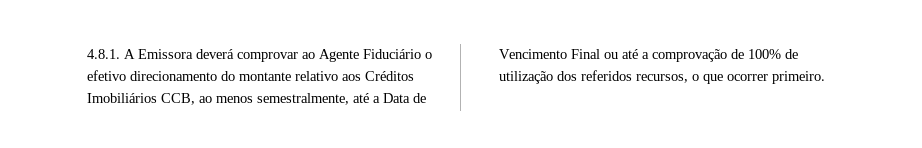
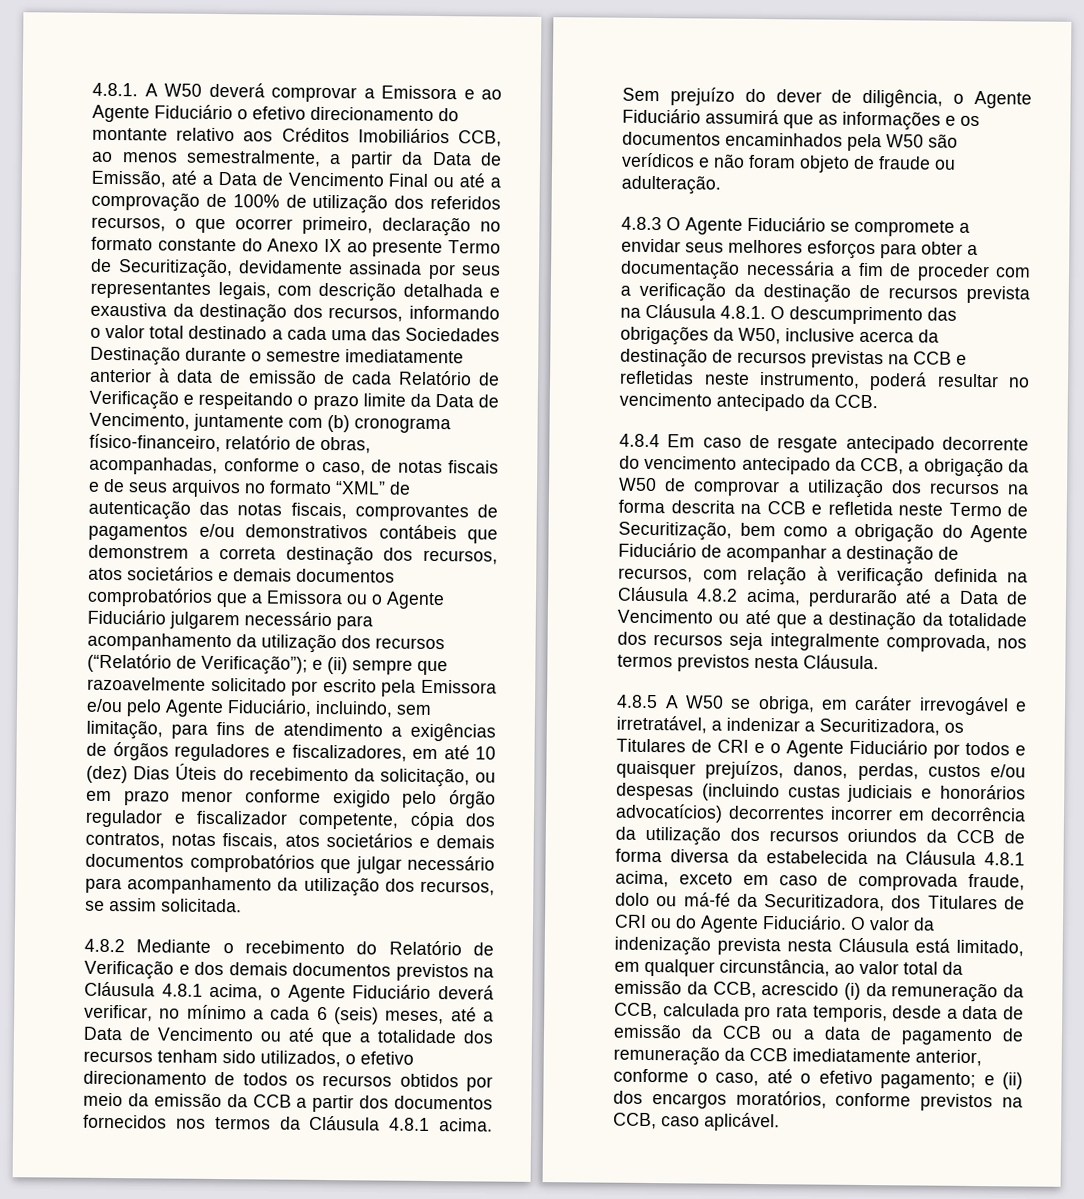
[138,49,194,59] Emissora -> [164,83,203,97] W50
(299, 57) none -> [363,85,475,100] a Emissora e
(350, 99) none -> [330,151,503,169] [91,169,167,188] a partir da Data de Emissão,
[772,71,826,84] primeiro. -> [302,216,501,237] [91,236,501,258] [91,258,501,280] [90,281,500,302] [90,302,500,323] [90,324,501,342] [90,345,465,366] [89,368,501,386] [89,389,500,411] [89,412,452,434] [89,433,372,454] [89,456,500,476] [88,478,412,498] [88,499,499,522] [88,523,498,544] [88,544,498,566] [88,566,396,583] [87,587,446,610] [87,609,374,631] [87,632,446,654] [87,653,449,676] [87,676,497,697] [86,698,433,718] [86,719,496,742] [86,742,497,762] [86,763,497,788] [86,789,496,809] [85,809,496,831] [85,832,495,850] [85,853,495,874] [85,876,496,897] [85,898,243,913] [84,938,495,956] [84,959,494,982] [84,981,494,1003] [84,1004,495,1025] [83,1026,495,1047] [83,1049,415,1068] [83,1070,494,1092] [83,1092,493,1113] [83,1114,494,1132] [622,87,1032,109] [622,108,981,131] [622,131,959,152] [622,152,957,173] [621,174,722,195] [621,216,971,237] [621,238,979,260] [620,259,1032,282] [620,281,1031,304] [620,303,958,325] [620,325,940,346] [620,347,968,369] [619,370,1030,391] [619,392,879,412] [619,433,1029,454] [619,455,1029,478] [619,477,1029,499] [618,499,1028,517] [618,520,1029,543] [618,542,960,565] [618,565,1028,587] [617,586,1028,608] [617,609,1027,631] [617,631,1027,653] [617,654,880,672] [617,694,1027,716] [616,715,965,736] [616,738,1026,759] [616,760,1026,781] [616,782,1026,803] [615,803,1026,823] [615,825,1025,846] [615,848,1026,866] [615,870,1025,891] [615,892,1025,912] [614,914,936,934] [614,935,1024,957] [614,958,964,977] [614,979,1024,1003] [614,1002,1024,1023] [613,1023,1024,1046] [613,1045,983,1067] [613,1068,1023,1090] [613,1090,1023,1112] [613,1112,781,1132] primeiro, declaração no formato constante do Anexo IX ao presente Termo de Securitização, devidamente assinada por seus representantes legais, com descrição detalhada e exaustiva da destinação dos recursos, informando o valor total destinado a cada uma das Sociedades Destinação durante o semestre imediatamente anterior à data de emissão de cada Relatório de Verificação e respeitando o prazo limite da Data de Vencimento, juntamente com (b) cronograma físico-financeiro, relatório de obras, acompanhadas, conforme o caso, de notas fiscais e de seus arquivos no formato “XML” de autenticação das notas fiscais, comprovantes de pagamentos e/ou demonstrativos contábeis que demonstrem a correta destinação dos recursos, atos societários e demais documentos comprobatórios que a Emissora ou o Agente Fiduciário julgarem necessário para acompanhamento da utilização dos recursos (“Relatório de Verificação”); e (ii) sempre que razoavelmente solicitado por escrito pela Emissora e/ou pelo Agente Fiduciário, incluindo, sem limitação, para fins de atendimento a exigências de órgãos reguladores e fiscalizadores, em até 10 (dez) Dias Úteis do recebimento da solicitação, ou em prazo menor conforme exigido pelo órgão regulador e fiscalizador competente, cópia dos contratos, notas fiscais, atos societários e demais documentos comprobatórios que julgar necessário para acompanhamento da utilização dos recursos, se assim solicitada. // 4.8.2 Mediante o recebimento do Relatório de Verificação e dos demais documentos previstos na Cláusula 4.8.1 acima, o Agente Fiduciário deverá verificar, no mínimo a cada 6 (seis) meses, até a Data de Vencimento ou até que a totalidade dos recursos tenham sido utilizados, o efetivo direcionamento de todos os recursos obtidos por meio da emissão da CCB a partir dos documentos fornecidos nos termos da Cláusula 4.8.1 acima. Sem prejuízo do dever de diligência, o Agente Fiduciário assumirá que as informações e os documentos encaminhados pela W50 são verídicos e não foram objeto de fraude ou adulteração. // 4.8.3 O Agente Fiduciário se compromete a envidar seus melhores esforços para obter a documentação necessária a fim de proceder com a verificação da destinação de recursos prevista na Cláusula 4.8.1. O descumprimento das obrigações da W50, inclusive acerca da destinação de recursos previstas na CCB e refletidas neste instrumento, poderá resultar no vencimento antecipado da CCB. // 4.8.4 Em caso de resgate antecipado decorrente do vencimento antecipado da CCB, a obrigação da W50 de comprovar a utilização dos recursos na forma descrita na CCB e refletida neste Termo de Securitização, bem como a obrigação do Agente Fiduciário de acompanhar a destinação de recursos, com relação à verificação definida na Cláusula 4.8.2 acima, perdurarão até a Data de Vencimento ou até que a destinação da totalidade dos recursos seja integralmente comprovada, nos termos previstos nesta Cláusula. // 4.8.5 A W50 se obriga, em caráter irrevogável e irretratável, a indenizar a Securitizadora, os Titulares de CRI e o Agente Fiduciário por todos e quaisquer prejuízos, danos, perdas, custos e/ou despesas (incluindo custas judiciais e honorários advocatícios) decorrentes incorrer em decorrência da utilização dos recursos oriundos da CCB de forma diversa da estabelecida na Cláusula 4.8.1 acima, exceto em caso de comprovada fraude, dolo ou má-fé da Securitizadora, dos Titulares de CRI ou do Agente Fiduciário. O valor da indenização prevista nesta Cláusula está limitado, em qualquer circunstância, ao valor total da emissão da CCB, acrescido (i) da remuneração da CCB, calculada pro rata temporis, desde a data de emissão da CCB ou a data de pagamento de remuneração da CCB imediatamente anterior, conforme o caso, até o efetivo pagamento; e (ii) dos encargos moratórios, conforme previstos na CCB, caso aplicável.

